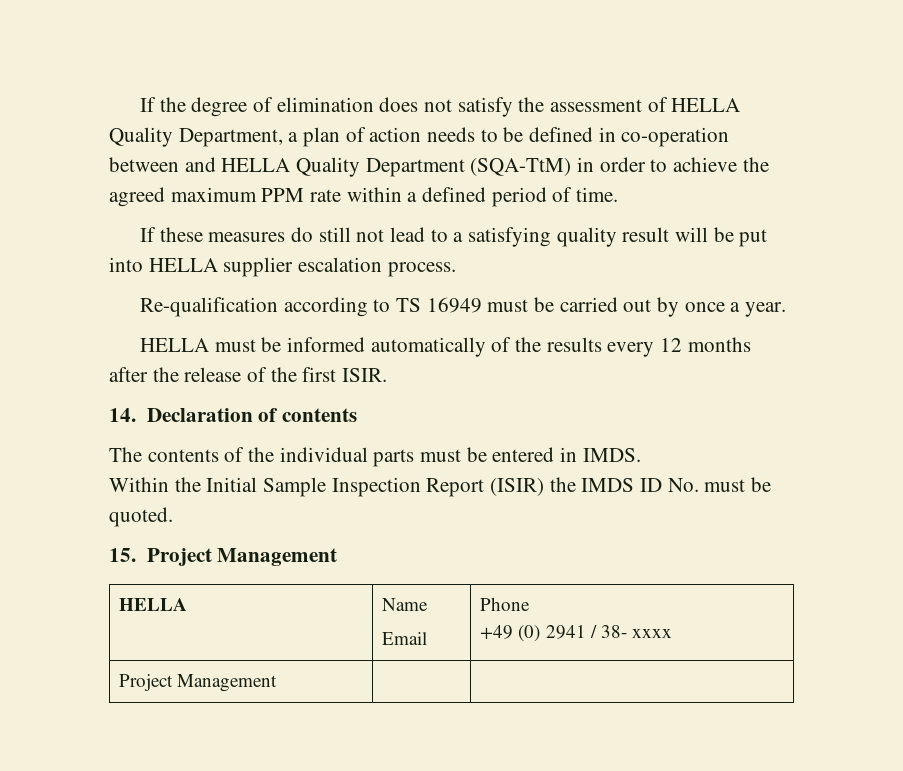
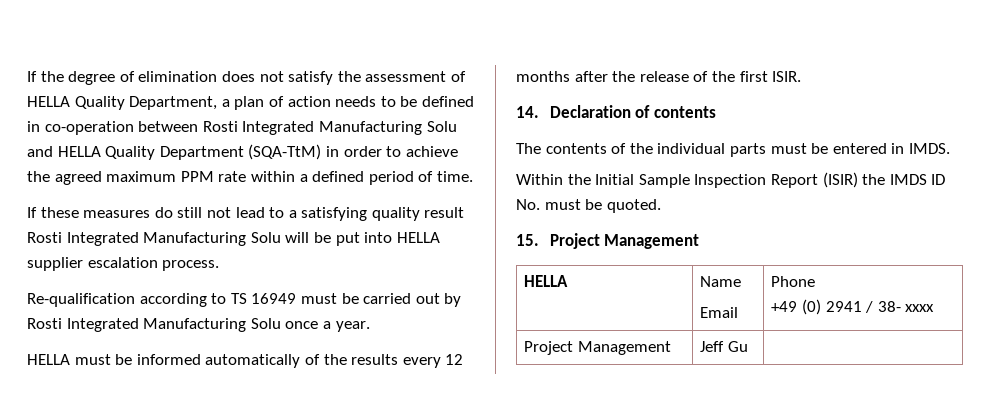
(179, 164) none -> [202,121,457,135] Rosti Integrated Manufacturing Solu
(670, 234) none -> [27,232,281,246] Rosti Integrated Manufacturing Solu
(679, 307) none -> [27,318,281,332] Rosti Integrated Manufacturing Solu
(278, 683) none -> [700,341,748,352] Jeff Gu

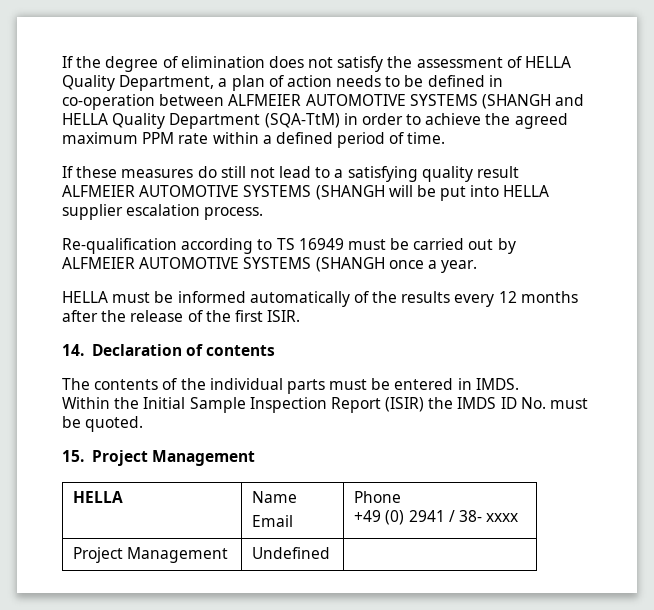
[202,121,457,135] Rosti Integrated Manufacturing Solu -> [228,94,551,109] ALFMEIER AUTOMOTIVE SYSTEMS (SHANGH
[27,232,281,246] Rosti Integrated Manufacturing Solu -> [62,185,385,200] ALFMEIER AUTOMOTIVE SYSTEMS (SHANGH
[27,318,281,332] Rosti Integrated Manufacturing Solu -> [62,257,385,272] ALFMEIER AUTOMOTIVE SYSTEMS (SHANGH
[700,341,748,352] Jeff Gu -> [252,547,331,559] Undefined

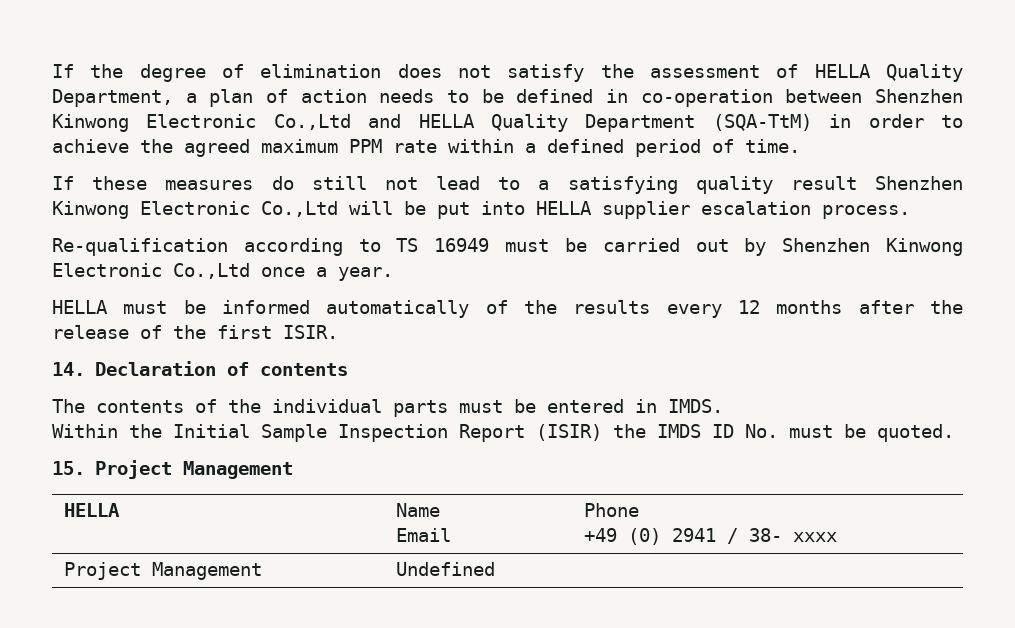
[228,94,551,109] ALFMEIER AUTOMOTIVE SYSTEMS (SHANGH -> [874,89,963,103] [52,114,351,132] Shenzhen Kinwong Electronic Co.,Ltd
[62,185,385,200] ALFMEIER AUTOMOTIVE SYSTEMS (SHANGH -> [875,176,963,190] [52,201,338,219] Shenzhen Kinwong Electronic Co.,Ltd
[62,257,385,272] ALFMEIER AUTOMOTIVE SYSTEMS (SHANGH -> [782,238,964,256] [52,263,250,279] Shenzhen Kinwong Electronic Co.,Ltd

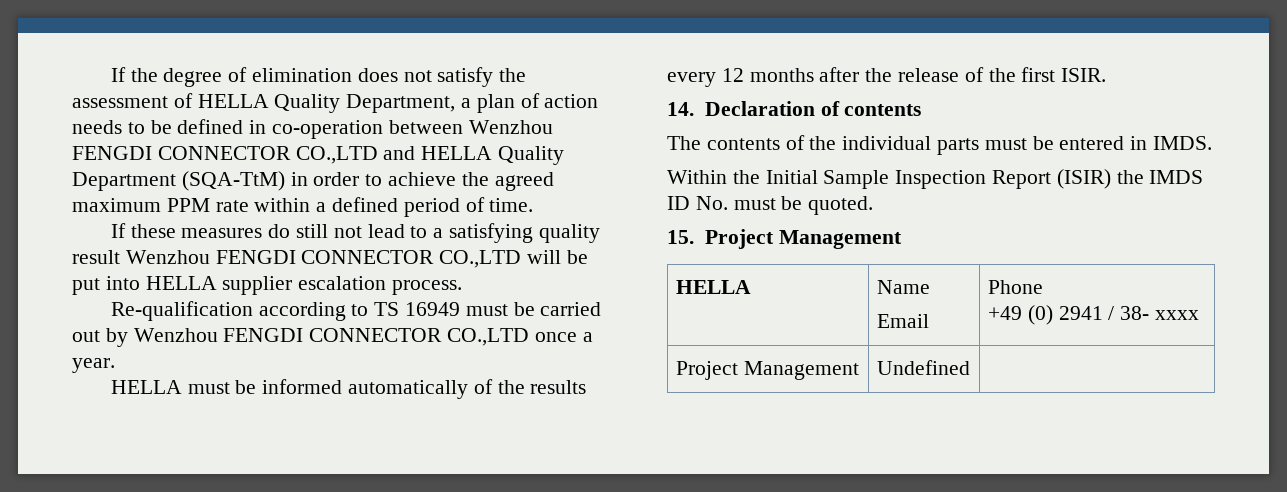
[874,89,963,103] [52,114,351,132] Shenzhen Kinwong Electronic Co.,Ltd -> [468,120,553,134] [72,146,378,164] Wenzhou FENGDI CONNECTOR CO.,LTD
[875,176,963,190] [52,201,338,219] Shenzhen Kinwong Electronic Co.,Ltd -> [125,250,522,268] Wenzhou FENGDI CONNECTOR CO.,LTD
[782,238,964,256] [52,263,250,279] Shenzhen Kinwong Electronic Co.,Ltd -> [133,328,530,346] Wenzhou FENGDI CONNECTOR CO.,LTD

